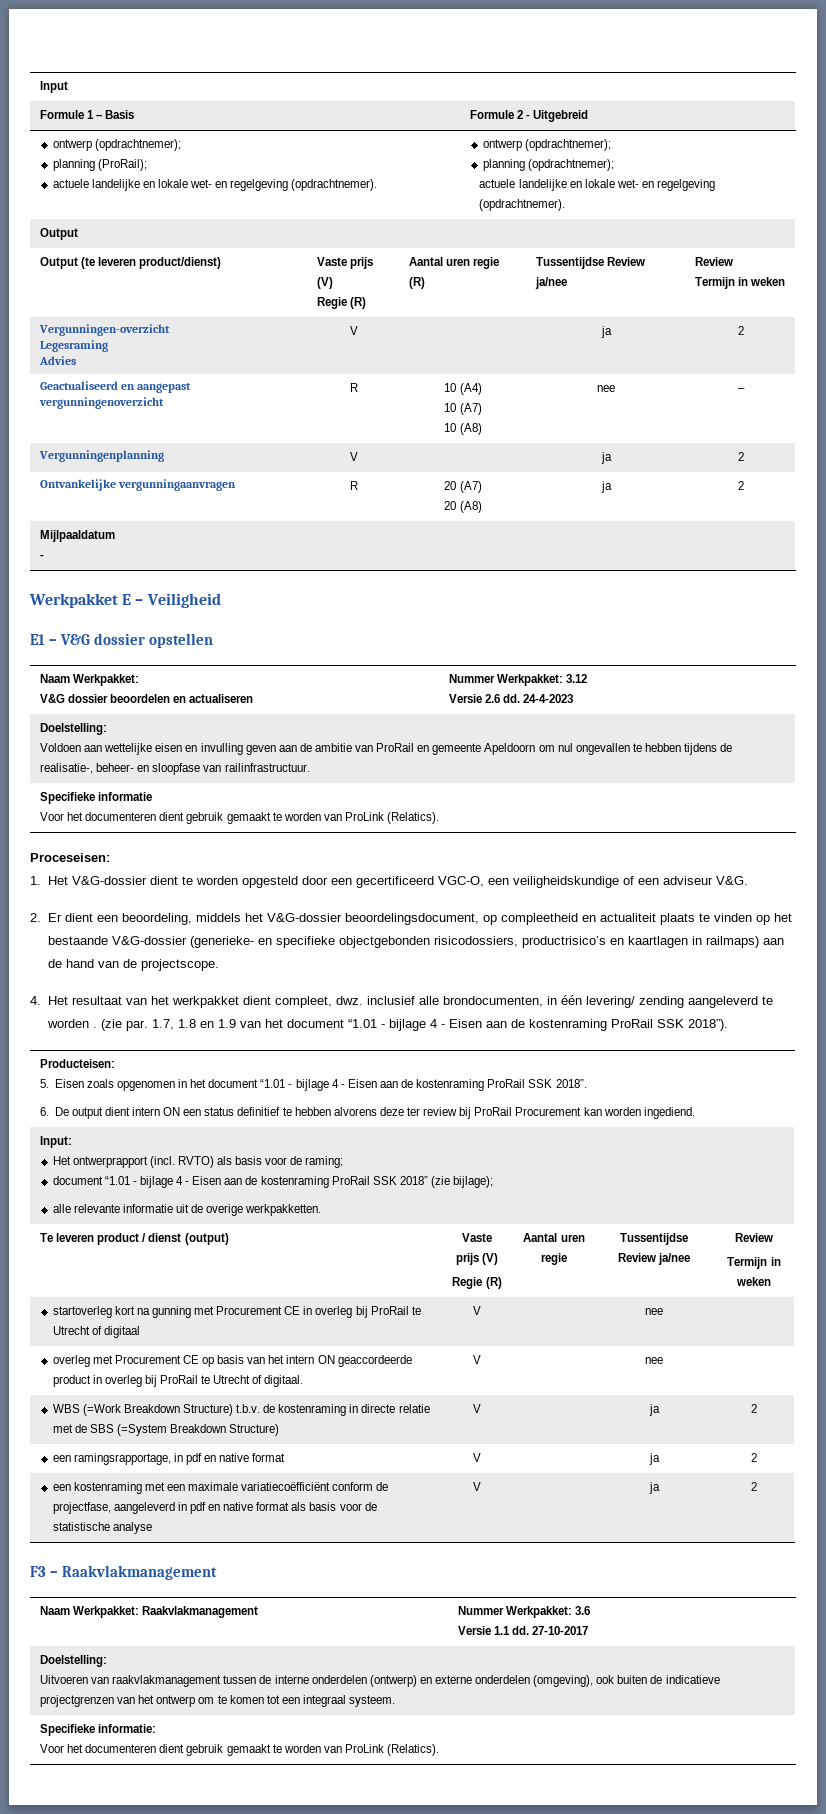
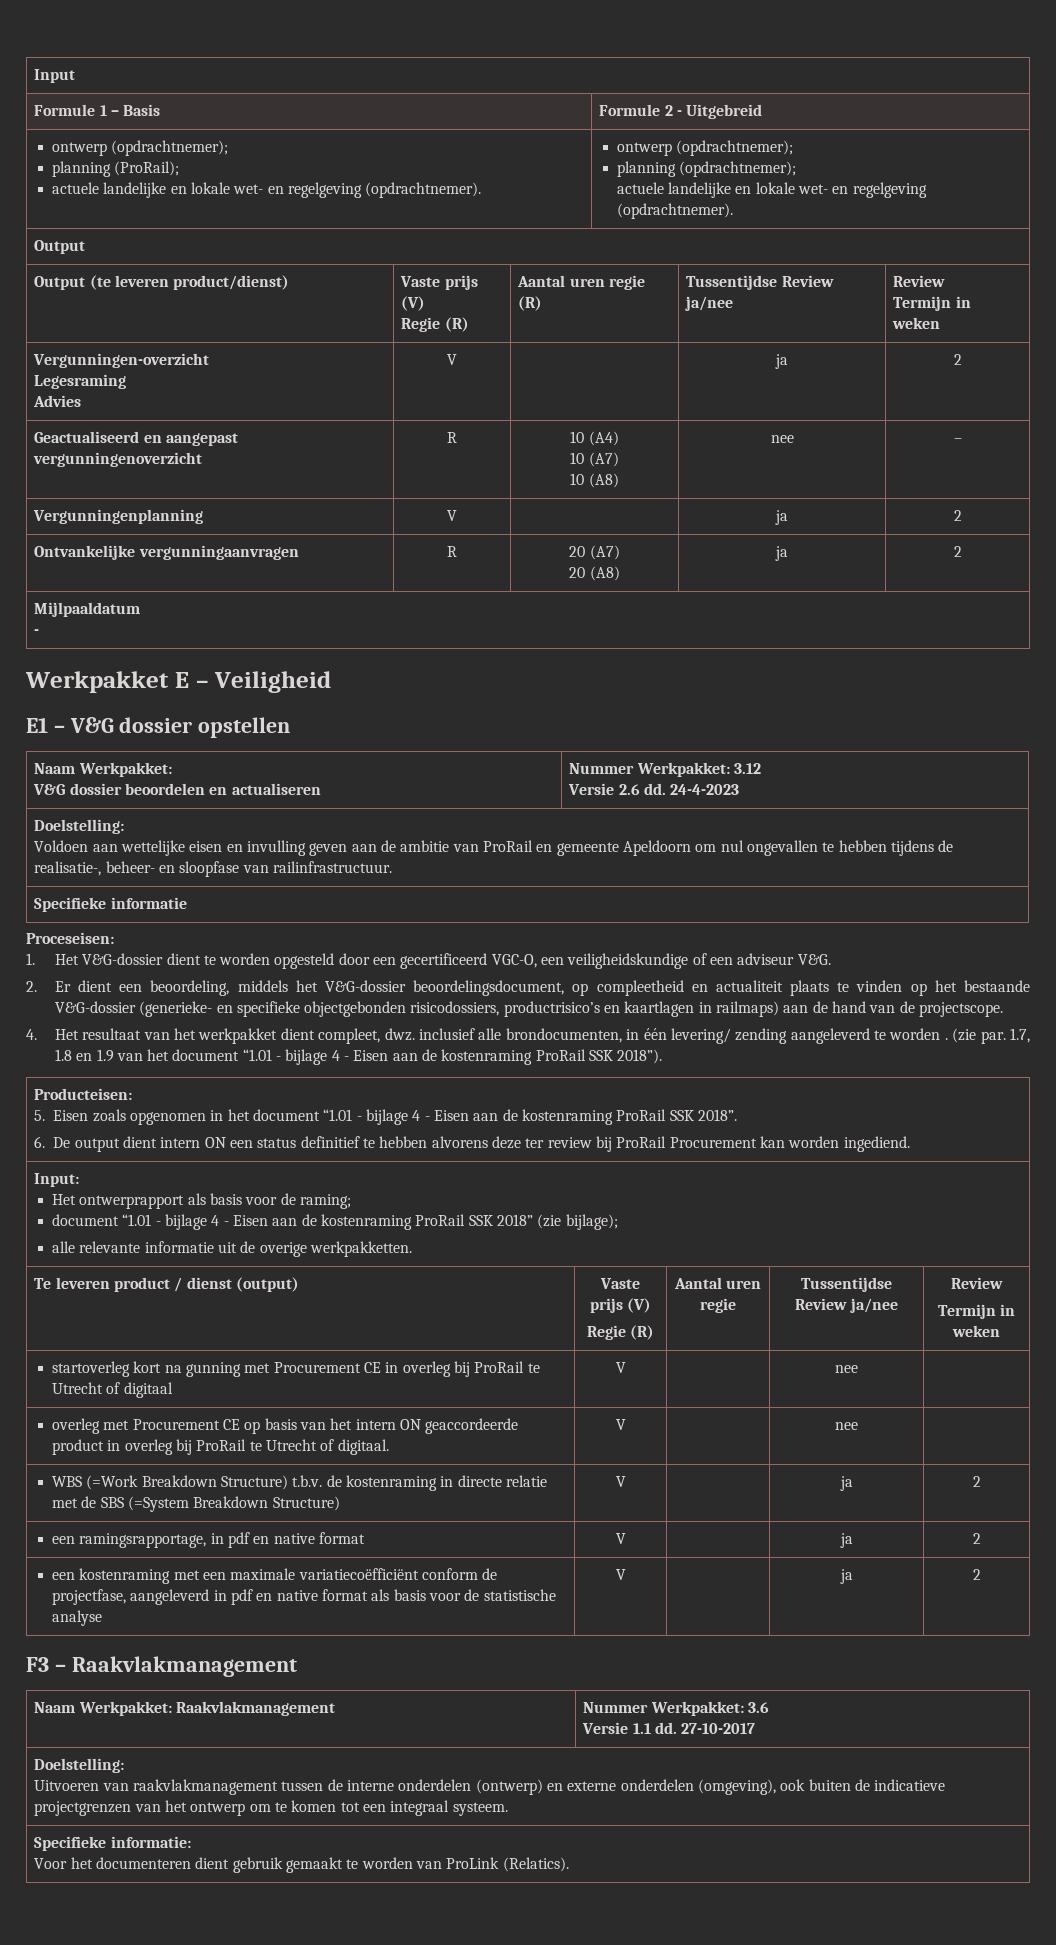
[39,812,440,824] // Voor het documenteren dient gebruik gemaakt te worden van ProLink (Relatics). -> (187, 903) none
[149,1156,214,1168] (incl. RVTO) -> (185, 1202) none

